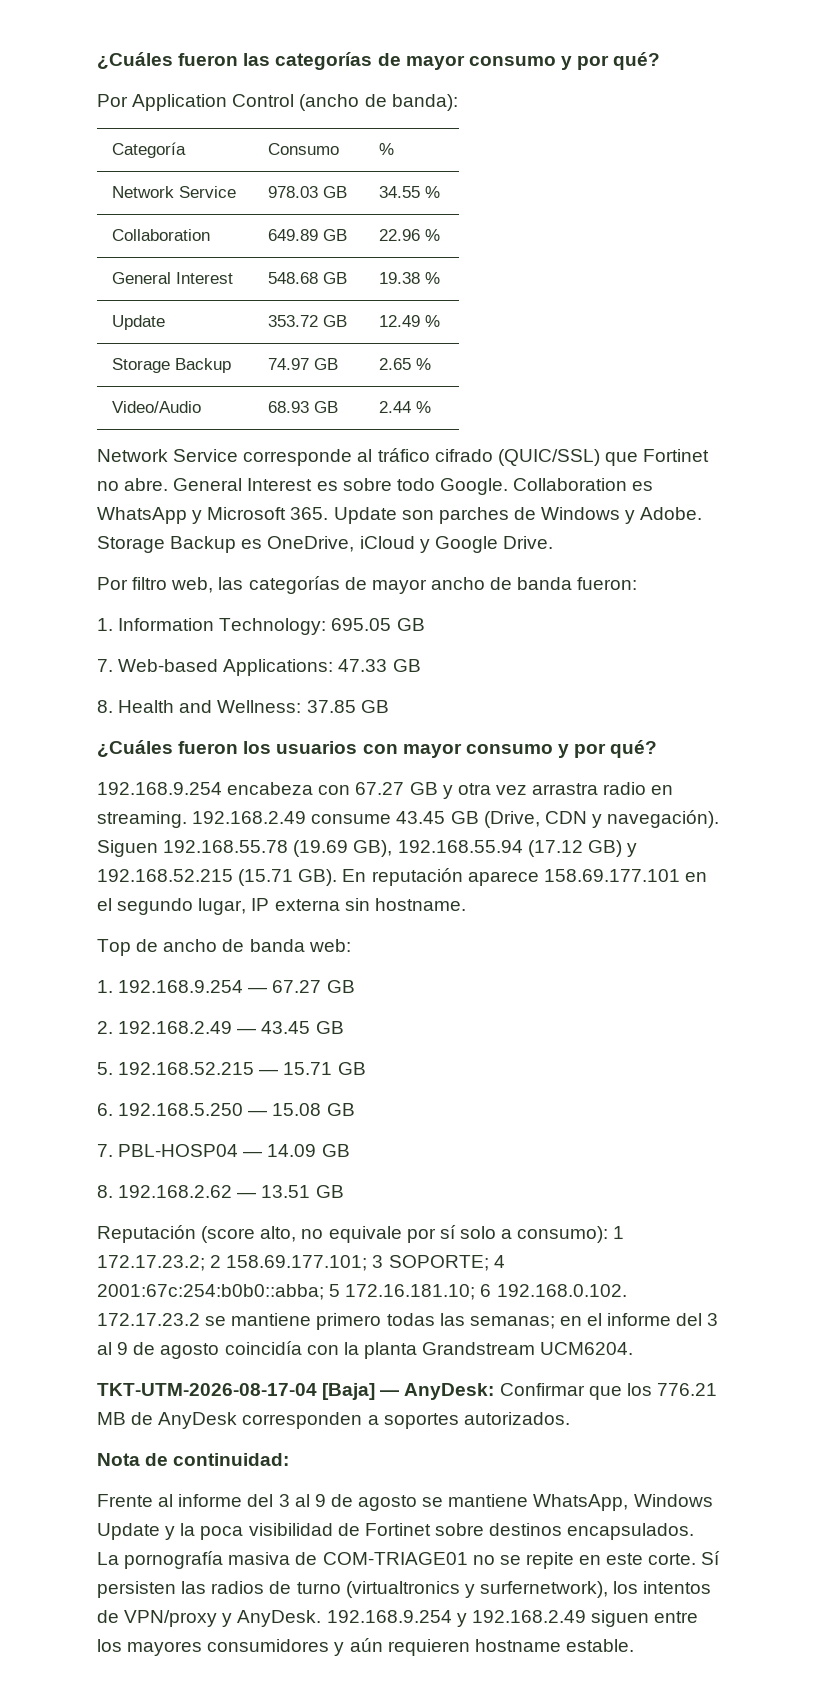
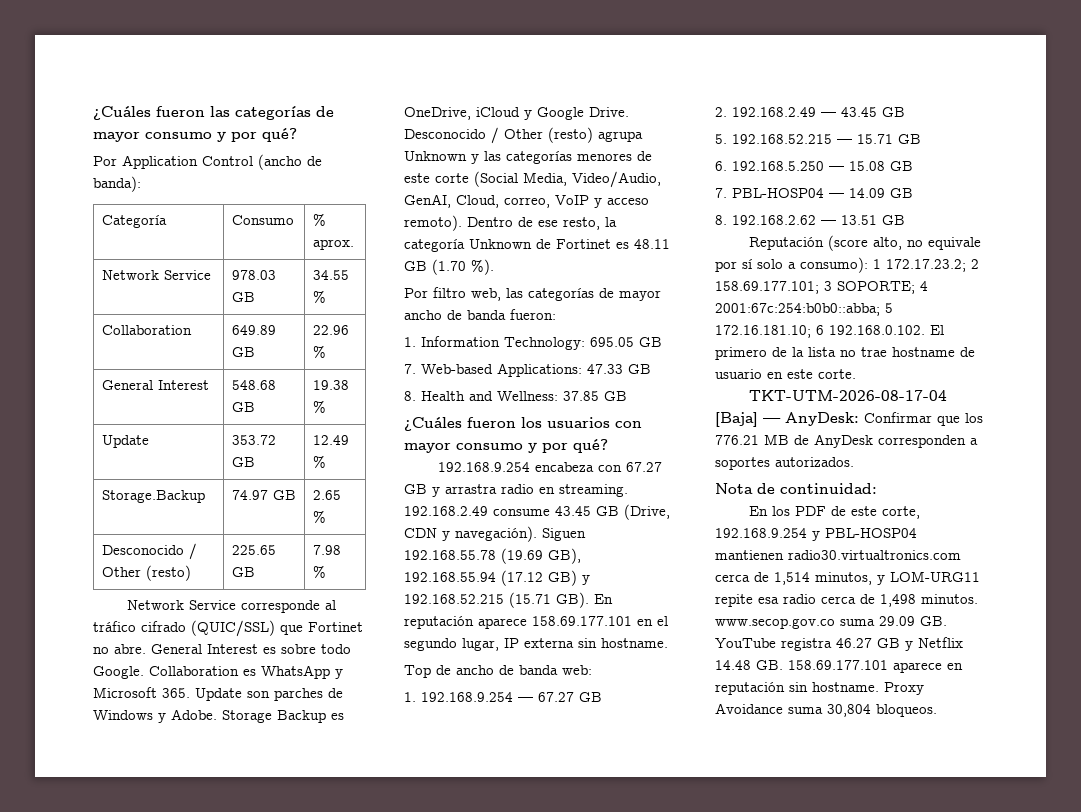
(395, 149) none -> [312,239,354,250] aprox.
[112,358,232,373] Storage Backup -> [101,490,205,503] Storage.Backup
[112,401,202,413] [268,401,339,413] [379,401,412,413] Video/Audio | 68.93 GB | 2.44 -> [101,543,197,560] [101,565,191,581] [231,545,276,555] [231,567,255,577] [312,545,341,555] Desconocido / Other (resto) | 225.65 GB | 7.98
(553, 542) none -> [404,127,643,144] [404,151,652,164] [404,171,661,188] [404,194,649,208] [404,215,617,231] [404,239,670,252] [404,259,494,275] Desconocido / Other (resto) agrupa Unknown y las categorías menores de este corte (Social Media, Video/Audio, GenAI, Cloud, correo, VoIP y acceso remoto). Dentro de ese resto, la categoría Unknown de Fortinet es 48.11 GB (1.70 %).
[457,783,527,795] otra vez -> (440, 492) none
[97,1313,719,1330] [97,1341,634,1359] 172.17.23.2 se mantiene primero todas las semanas; en el informe del 3 al 9 de agosto coincidía con la planta Grandstream UCM6204. -> [930,325,944,335] [715,347,975,360] [715,369,856,379] El primero de la lista no trae hostname de usuario en este corte.
[97,1494,713,1511] [97,1523,695,1540] [97,1551,721,1569] [97,1581,712,1598] [97,1610,699,1627] [97,1638,634,1656] Frente al informe del 3 al 9 de agosto se mantiene WhatsApp, Windows Update y la poca visibilidad de Fortinet sobre destinos encapsulados. La pornografía masiva de COM-TRIAGE01 no se repite en este corte. Sí persisten las radios de turno (virtualtronics y surfernetwork), los intentos de VPN/proxy y AnyDesk. 192.168.9.254 y 192.168.2.49 siguen entre los mayores consumidores y aún requieren hostname estable. -> [749,506,921,519] [715,528,917,541] [715,550,961,560] [715,571,980,585] [715,594,978,607] [715,616,947,629] [715,637,963,651] [715,660,963,673] [715,682,924,695] [715,703,937,717] En los PDF de este corte, 192.168.9.254 y PBL-HOSP04 mantienen radio30.virtualtronics.com cerca de 1,514 minutos, y LOM-URG11 repite esa radio cerca de 1,498 minutos. www.secop.gov.co suma 29.09 GB. YouTube registra 46.27 GB y Netflix 14.48 GB. 158.69.177.101 aparece en reputación sin hostname. Proxy Avoidance suma 30,804 bloqueos.

